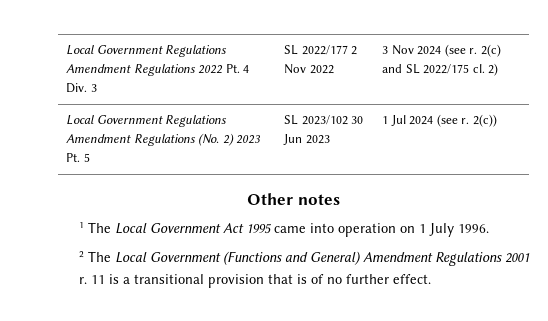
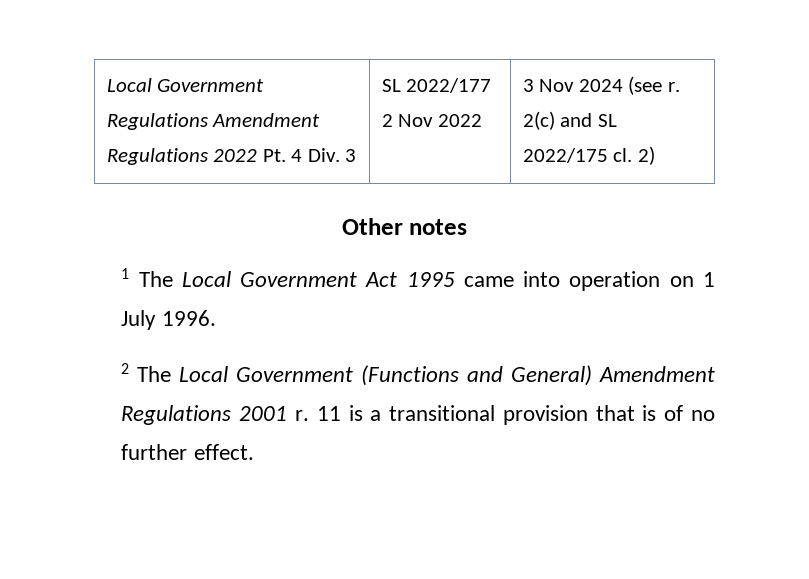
[66,115,228,127] [66,133,262,146] [66,153,90,162] [284,115,364,125] [283,134,330,145] [382,114,497,127] // Local Government Regulations Amendment Regulations (No. 2) 2023 Pt. 5 | SL 2023/102 30 Jun 2023 | 1 Jul 2024 (see r. 2(c)) -> (655, 155) none

